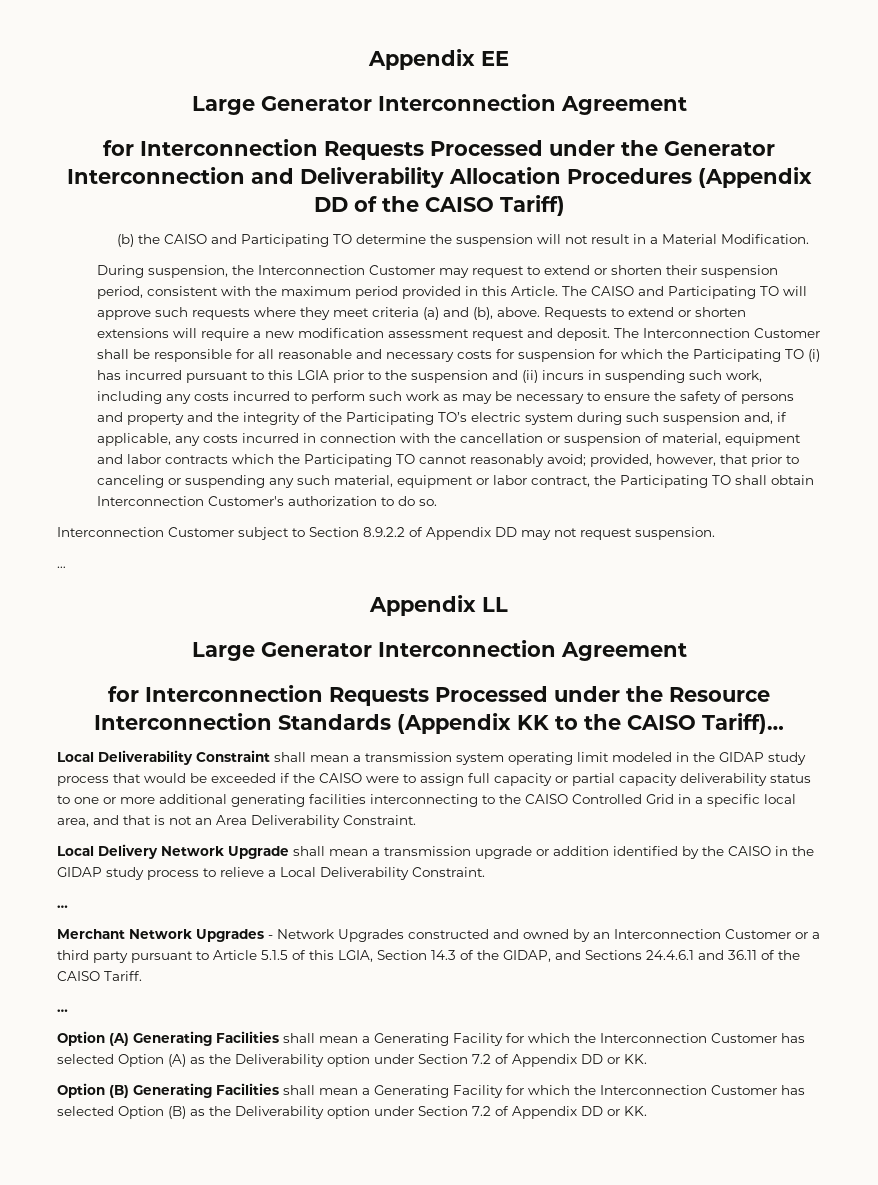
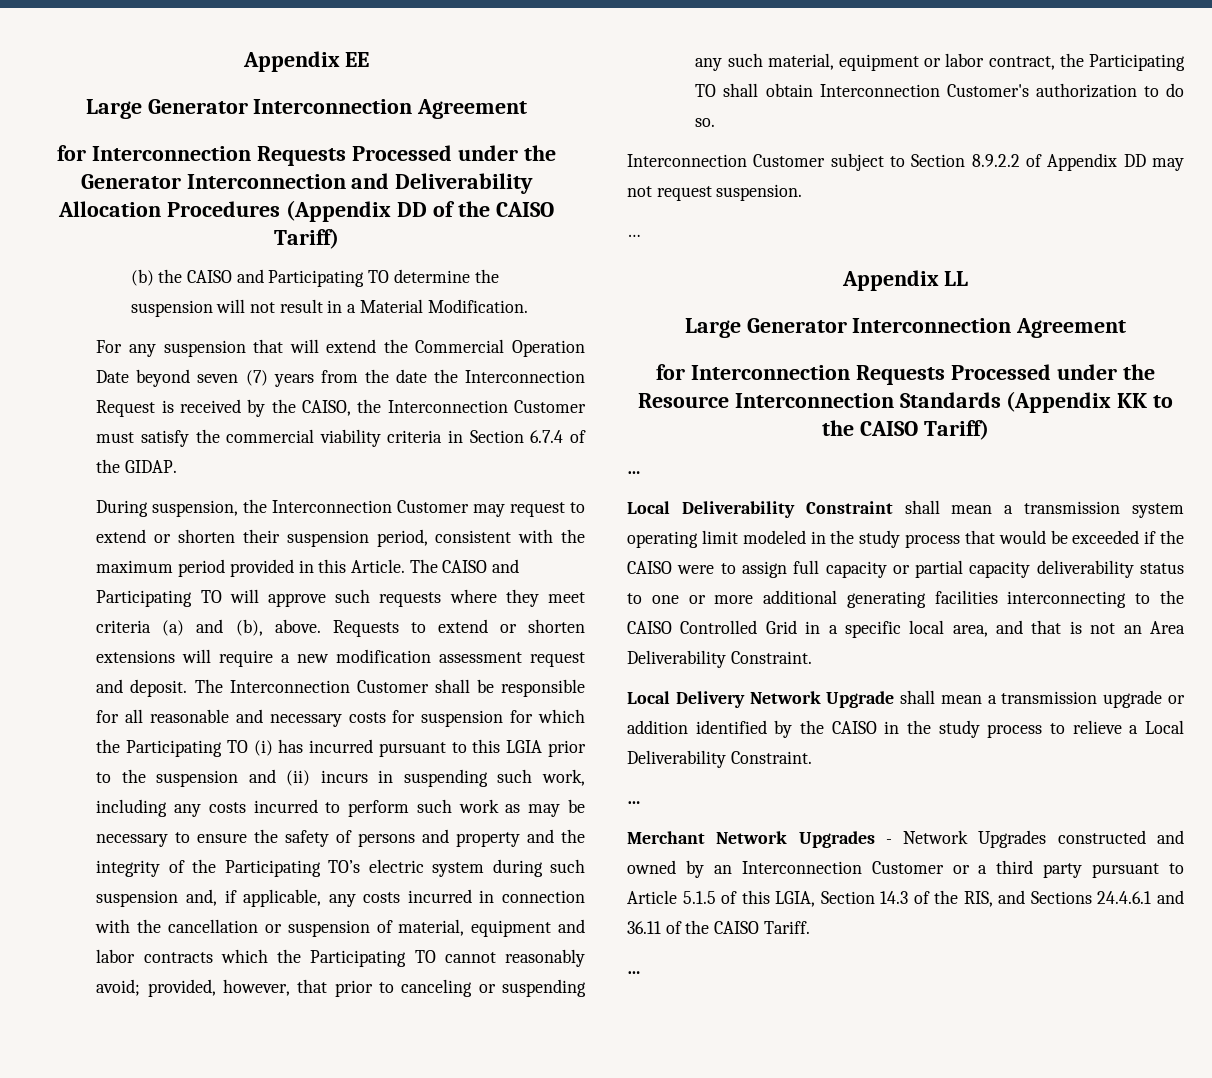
(809, 239) none -> [96,339,585,357] [96,369,586,387] [96,399,586,417] [96,429,587,447] [96,459,178,473] // For any suspension that will extend the Commercial Operation Date beyond seven (7) years from the date the Interconnection Request is received by the CAISO, the Interconnection Customer must satisfy the commercial viability criteria in Section 6.7.4 of the GIDAP.
[702,713,784,734] Tariff)… -> [923,419,989,440] [627,471,641,474] Tariff) // …
[719,752,764,762] GIDAP -> (855, 537) none
[57,867,102,877] GIDAP -> (931, 727) none
[503,950,551,962] GIDAP, -> [963,891,993,907] RIS,
[57,1031,805,1046] [57,1054,647,1067] [57,1083,805,1098] [57,1106,647,1119] // Option (A) Generating Facilities shall mean a Generating Facility for which the Interconnection Customer has selected Option (A) as the Deliverability option under Section 7.2 of Appendix DD or KK. // Option (B) Generating Facilities shall mean a Generating Facility for which the Interconnection Customer has selected Option (B) as the Deliverability option under Section 7.2 of Appendix DD or KK. -> (641, 972) none

